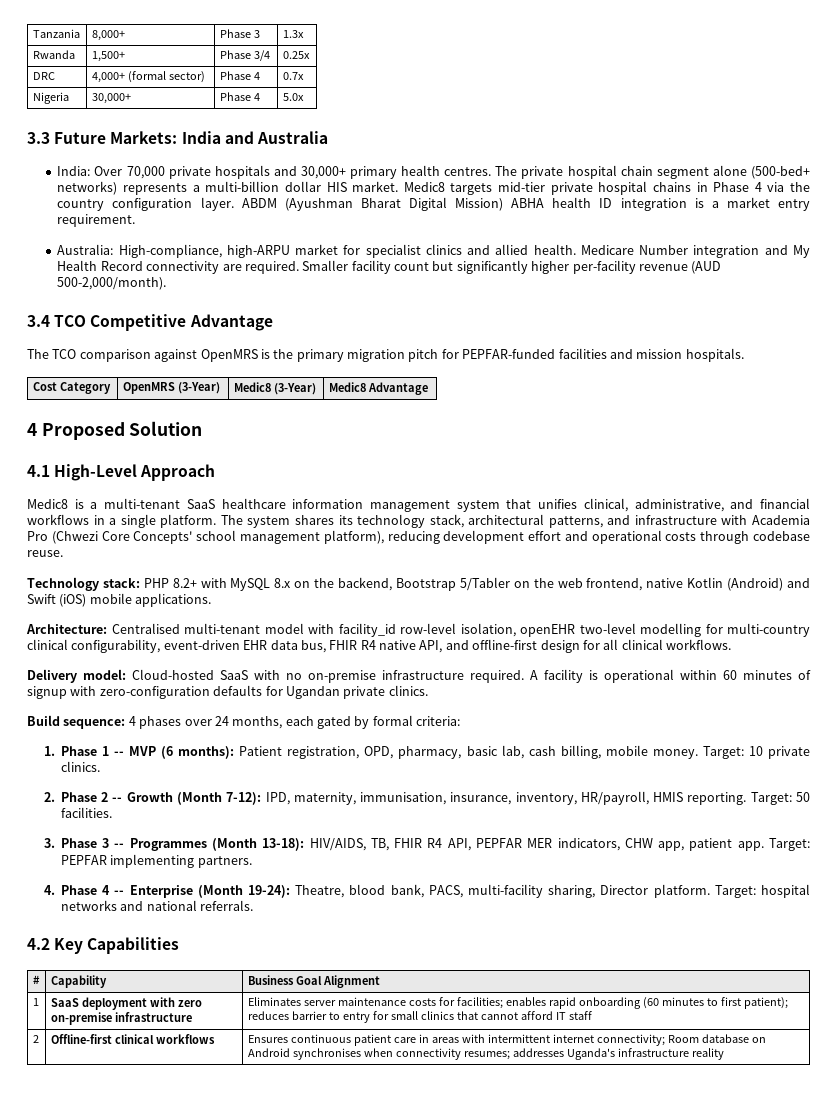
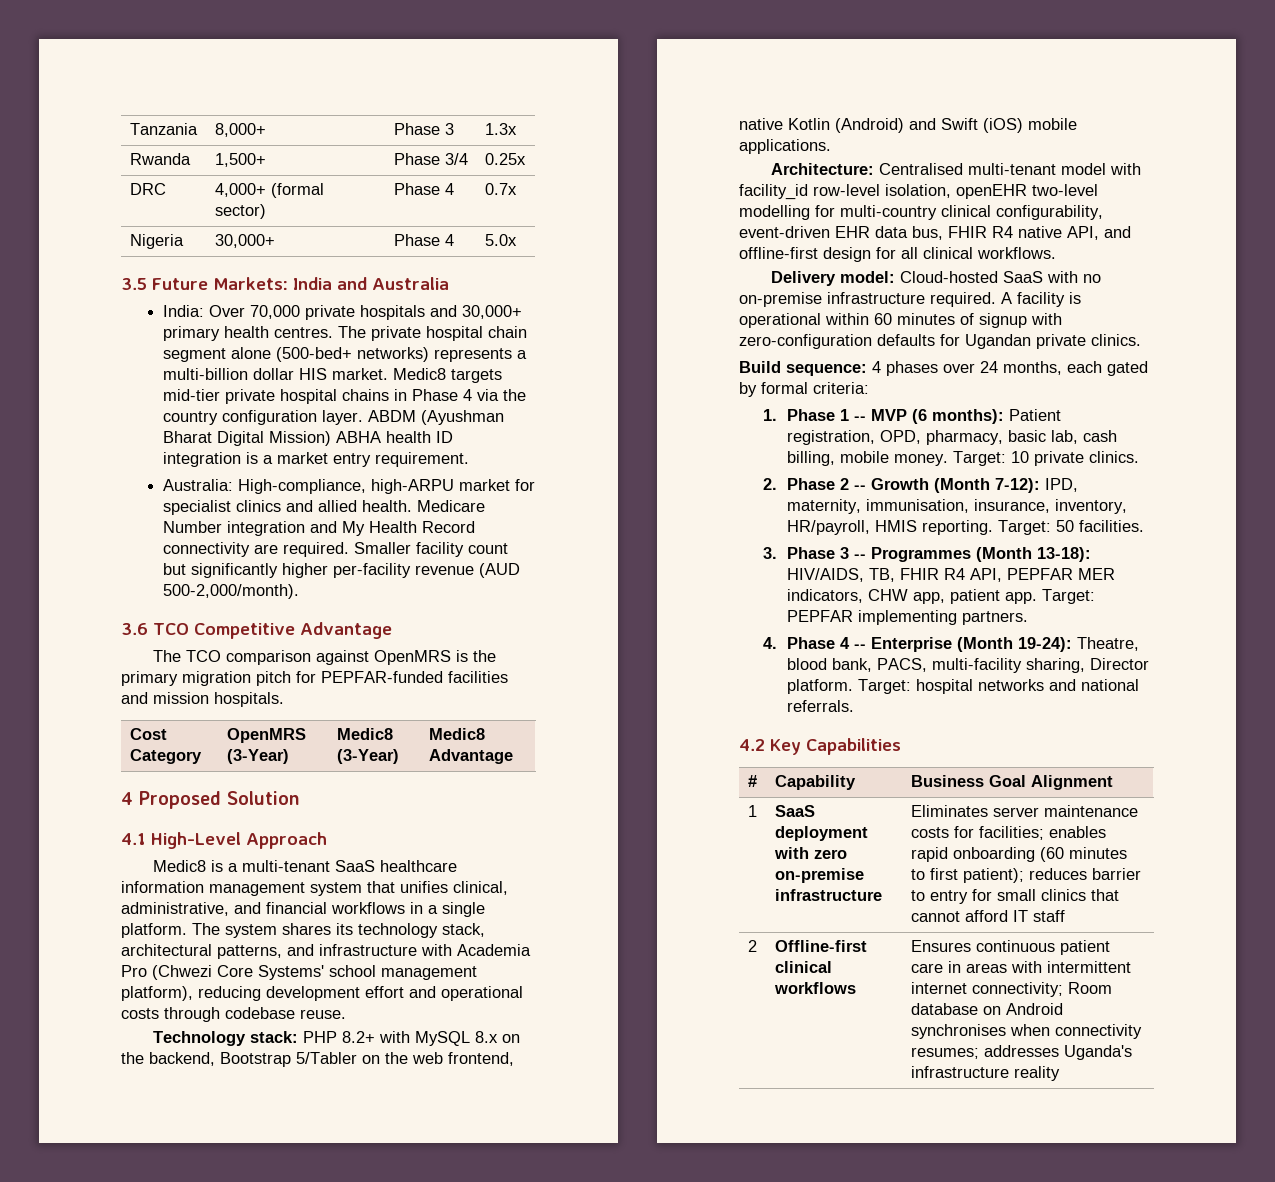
[27,132,50,144] 3.3 -> [121,278,147,290] 3.5
[27,315,50,327] 3.4 -> [121,623,148,635] 3.6
[133,531,193,544] Concepts' -> [258,965,324,980] Systems'

